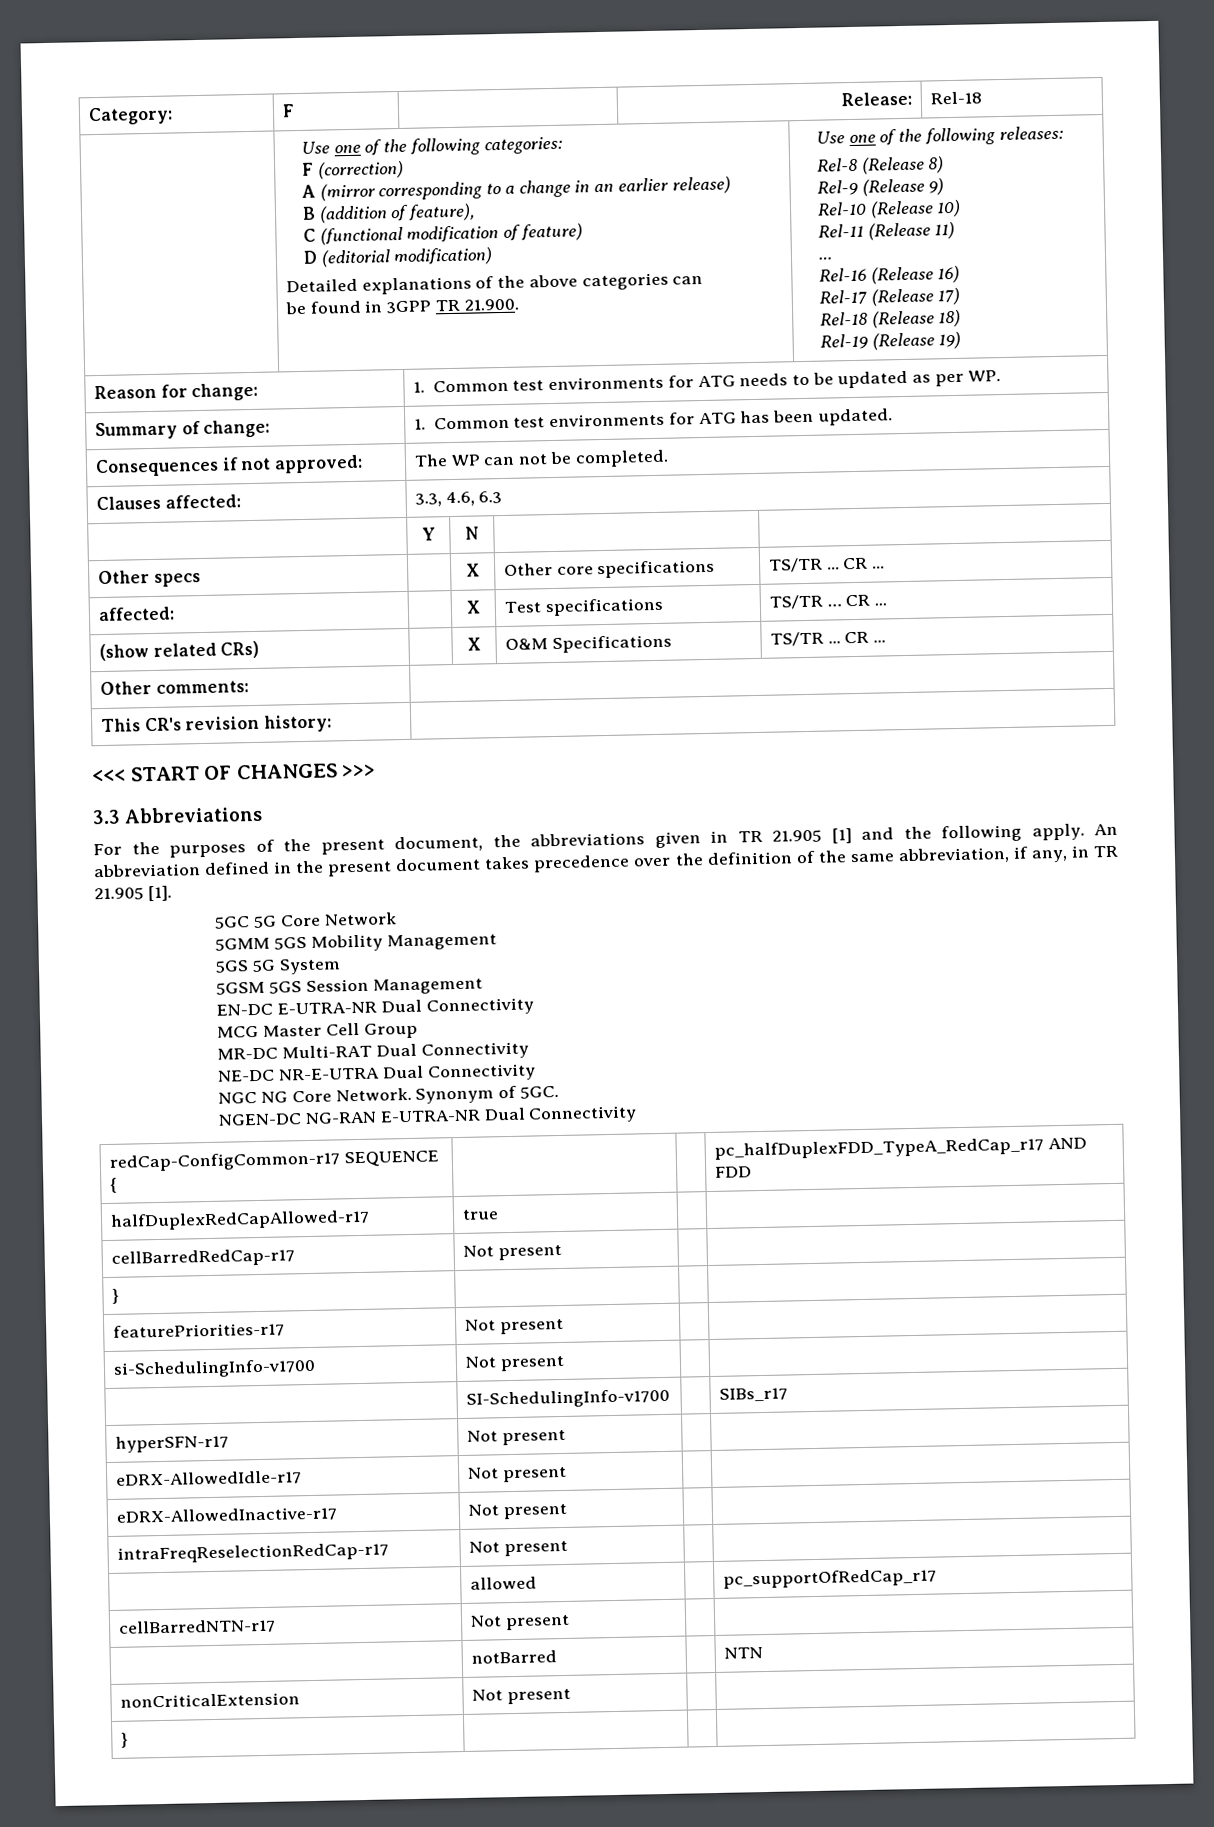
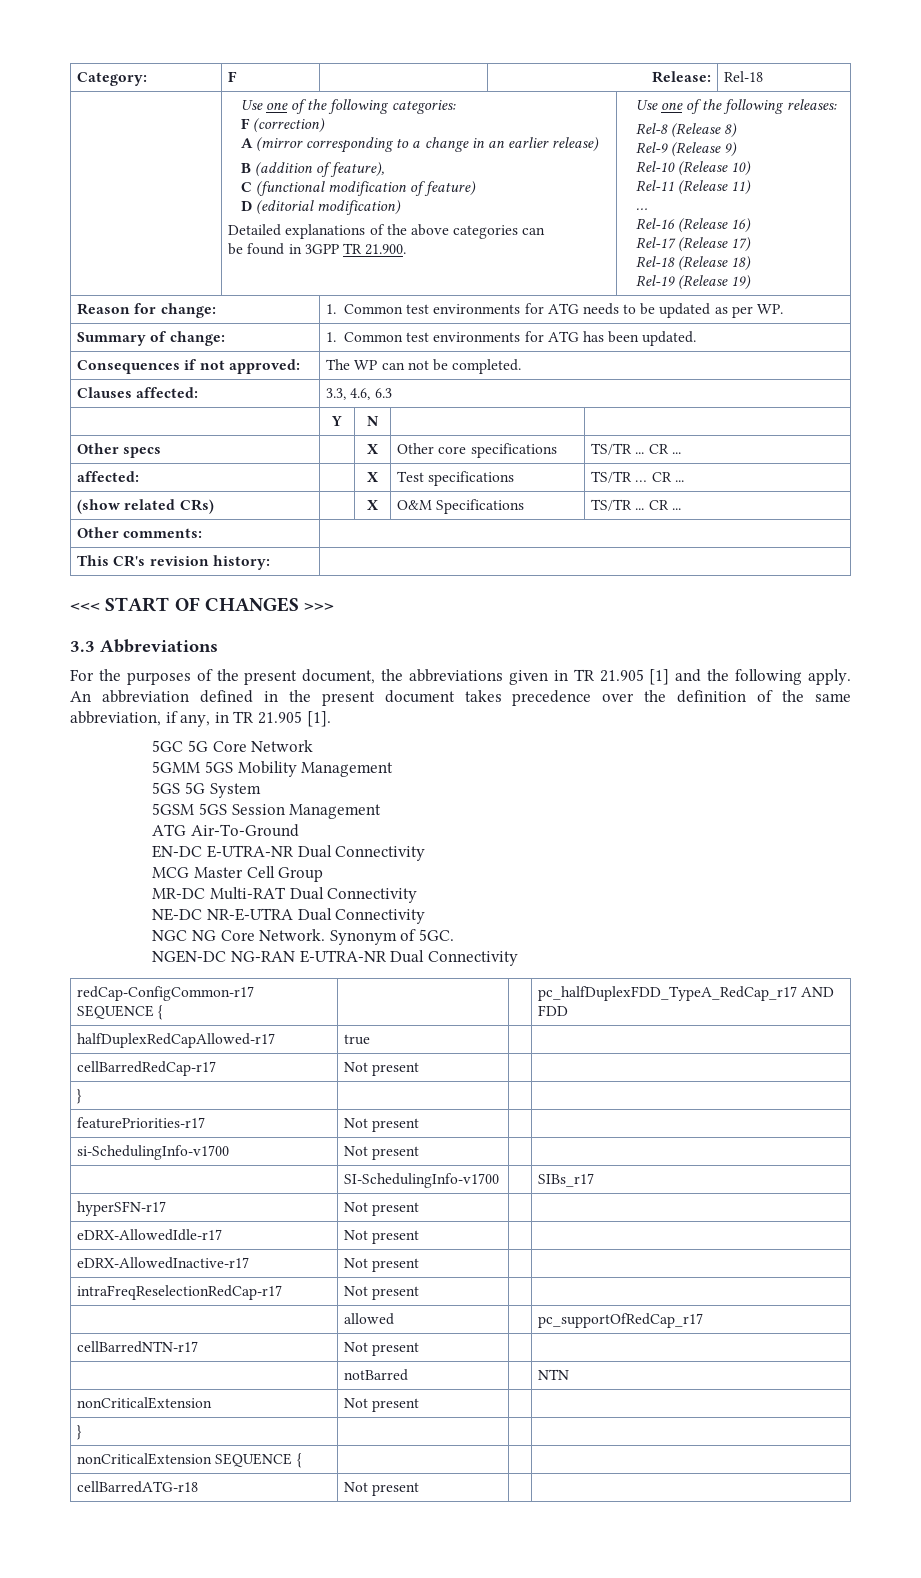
(483, 986) none -> [152,824,299,837] // ATG Air-To-Ground
(128, 1740) none -> [77,1453,302,1468] [77,1481,199,1493] [344,1482,420,1496] // nonCriticalExtension SEQUENCE { | | | // cellBarredATG-r18 | Not present | |

